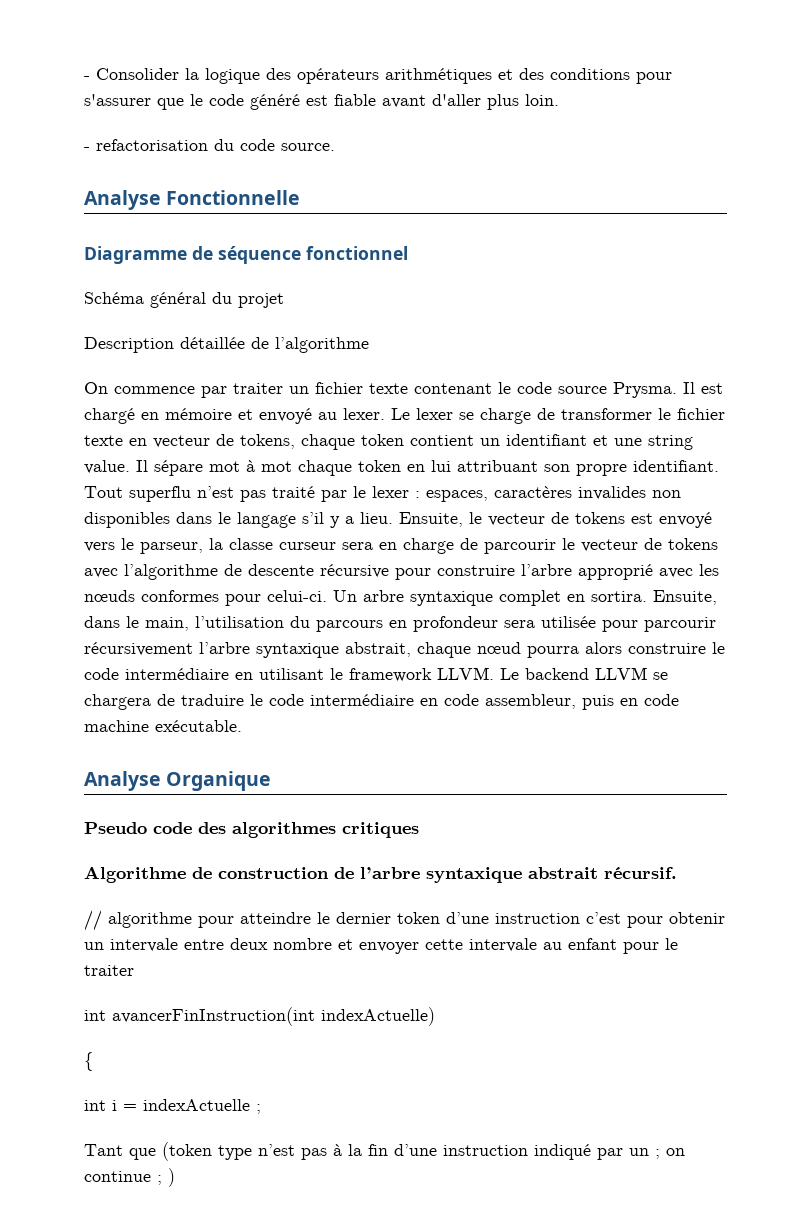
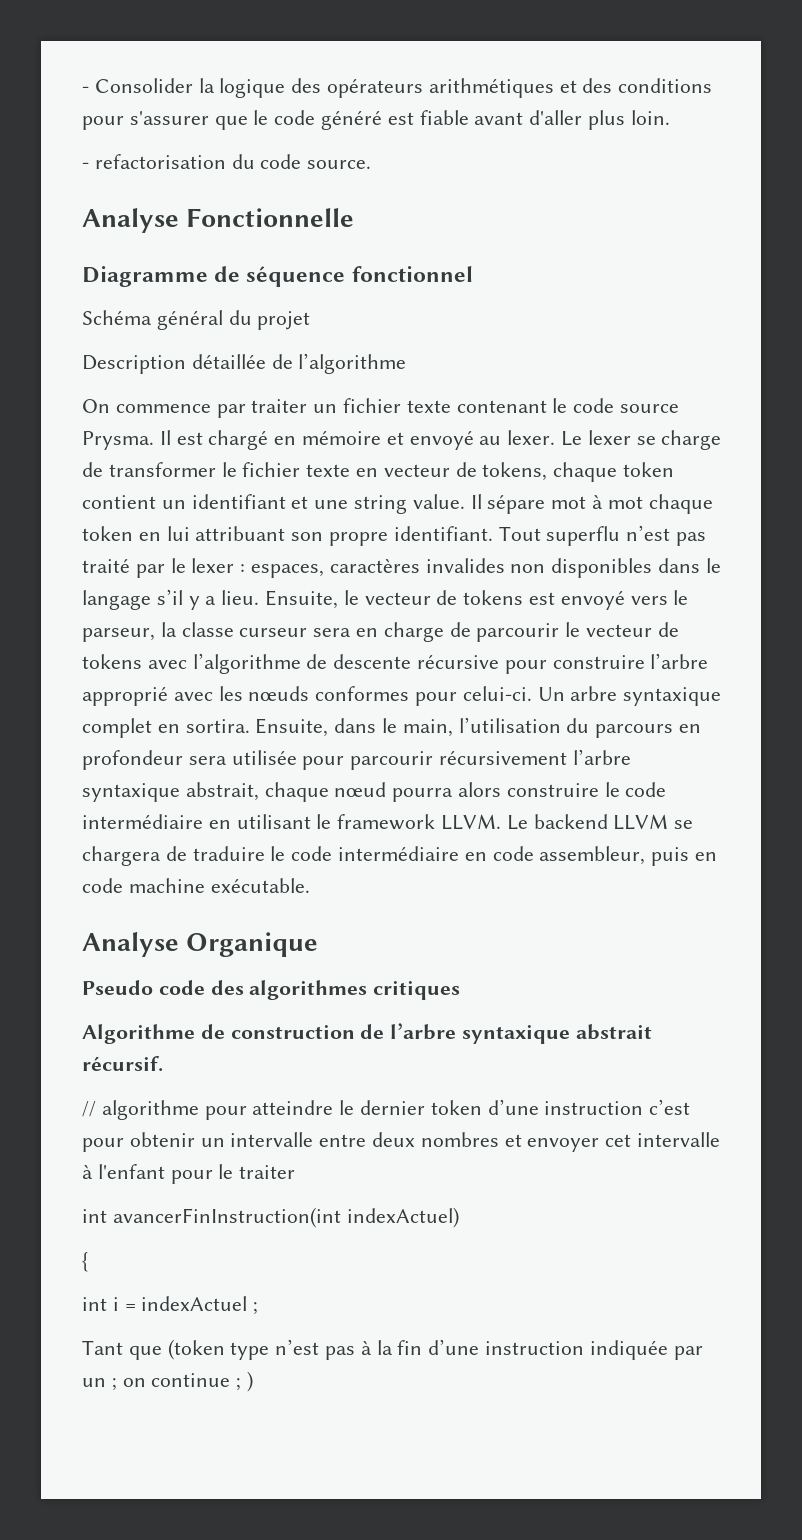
[110,938,178,952] intervale -> [230,1132,314,1147] intervalle
[273,938,332,950] nombre -> [420,1132,499,1147] nombres
[425,938,617,952] cette intervale au enfant -> [605,1132,721,1147] [82,1164,165,1179] cet intervalle à l'enfant
[321,1007,435,1026] indexActuelle) -> [346,1207,459,1228] indexActuel)
[143,1099,250,1111] indexActuelle -> [141,1296,248,1311] indexActuel
[534,1144,591,1160] indiqué -> [589,1340,668,1360] indiquée

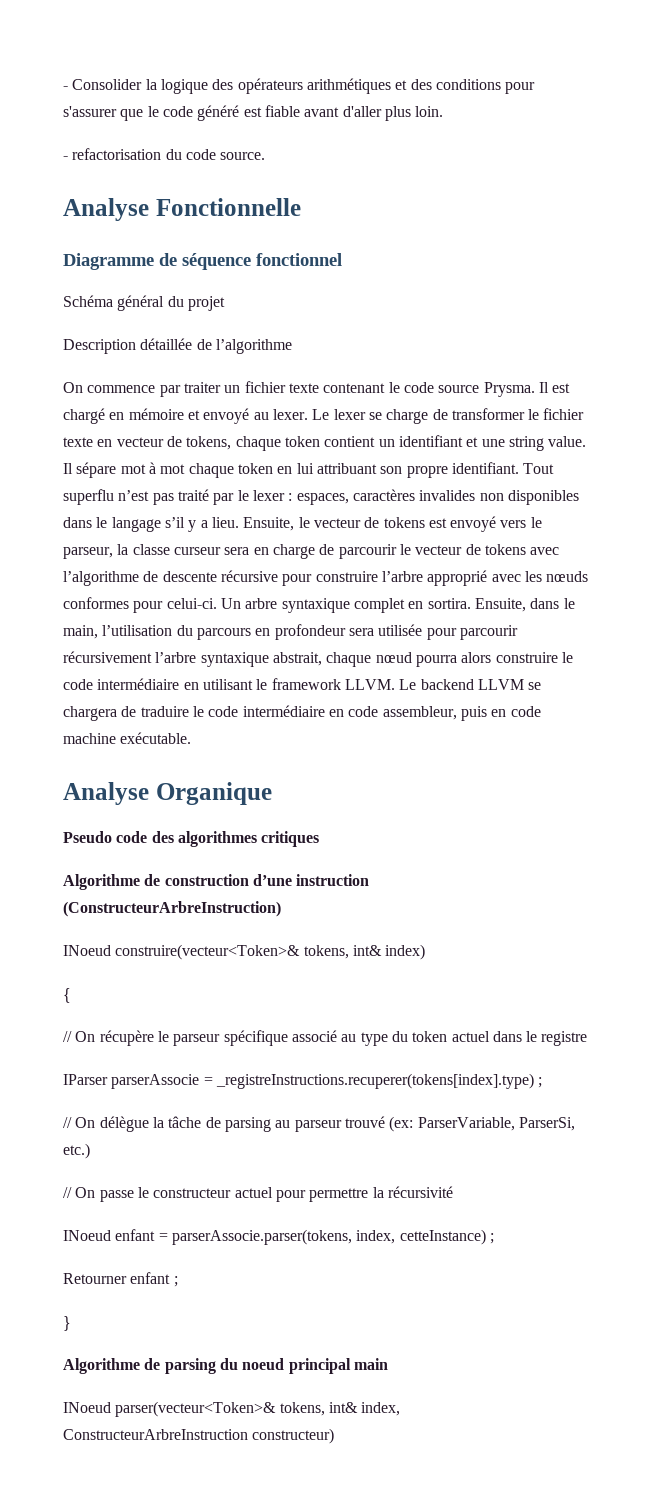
[360,1023,652,1044] [82,1056,163,1072] [82,1099,691,1120] [82,1132,721,1152] [82,1164,296,1184] [82,1207,459,1228] [82,1252,88,1272] [82,1296,259,1315] [82,1339,703,1360] [82,1371,254,1392] de l’arbre syntaxique abstrait récursif. // // algorithme pour atteindre le dernier token d’une instruction c’est pour obtenir un intervalle entre deux nombres et envoyer cet intervalle à l'enfant pour le traiter // int avancerFinInstruction(int indexActuel) // { // int i = indexActuel ; // Tant que (token type n’est pas à la fin d’une instruction indiquée par un ; on continue ; ) -> [252,874,370,886] [63,901,281,917] [63,944,426,960] [63,988,71,1003] [63,1030,588,1046] [63,1073,543,1089] [63,1116,575,1132] [63,1143,90,1159] [63,1186,453,1202] [63,1229,494,1245] [63,1272,178,1287] [63,1316,71,1331] [63,1358,388,1374] [63,1401,401,1417] [63,1428,335,1444] d’une instruction (ConstructeurArbreInstruction) // INoeud construire(vecteur<Token>& tokens, int& index) // { // // On récupère le parseur spécifique associé au type du token actuel dans le registre // IParser parserAssocie = _registreInstructions.recuperer(tokens[index].type) ; // // On délègue la tâche de parsing au parseur trouvé (ex: ParserVariable, ParserSi, etc.) // // On passe le constructeur actuel pour permettre la récursivité // INoeud enfant = parserAssocie.parser(tokens, index, cetteInstance) ; // Retourner enfant ; // } // Algorithme de parsing du noeud principal main // INoeud parser(vecteur<Token>& tokens, int& index, ConstructeurArbreInstruction constructeur)

